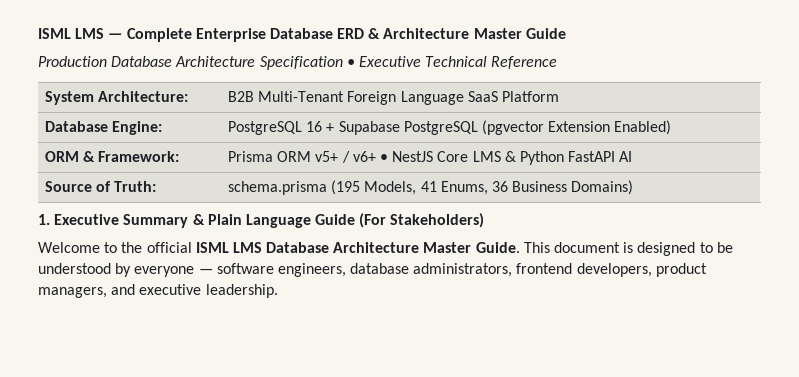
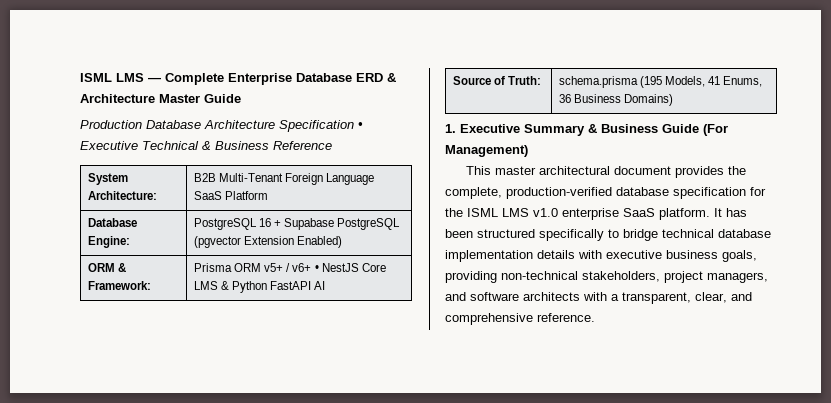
(488, 61) none -> [202,141,269,150] & Business
[207,213,485,228] [38,242,733,256] [38,263,707,277] [38,284,278,298] Plain Language Guide (For Stakeholders) // Welcome to the official ISML LMS Database Architecture Master Guide. This document is designed to be understood by everyone — software engineers, database administrators, frontend developers, product managers, and executive leadership. -> [601,124,728,136] [445,145,528,157] [466,166,747,178] [445,187,766,199] [445,208,747,220] [445,229,771,241] [445,250,757,262] [445,271,768,283] [445,292,752,304] [445,313,595,325] Business Guide (For Management) // This master architectural document provides the complete, production-verified database specification for the ISML LMS v1.0 enterprise SaaS platform. It has been structured specifically to bridge technical database implementation details with executive business goals, providing non-technical stakeholders, project managers, and software architects with a transparent, clear, and comprehensive reference.

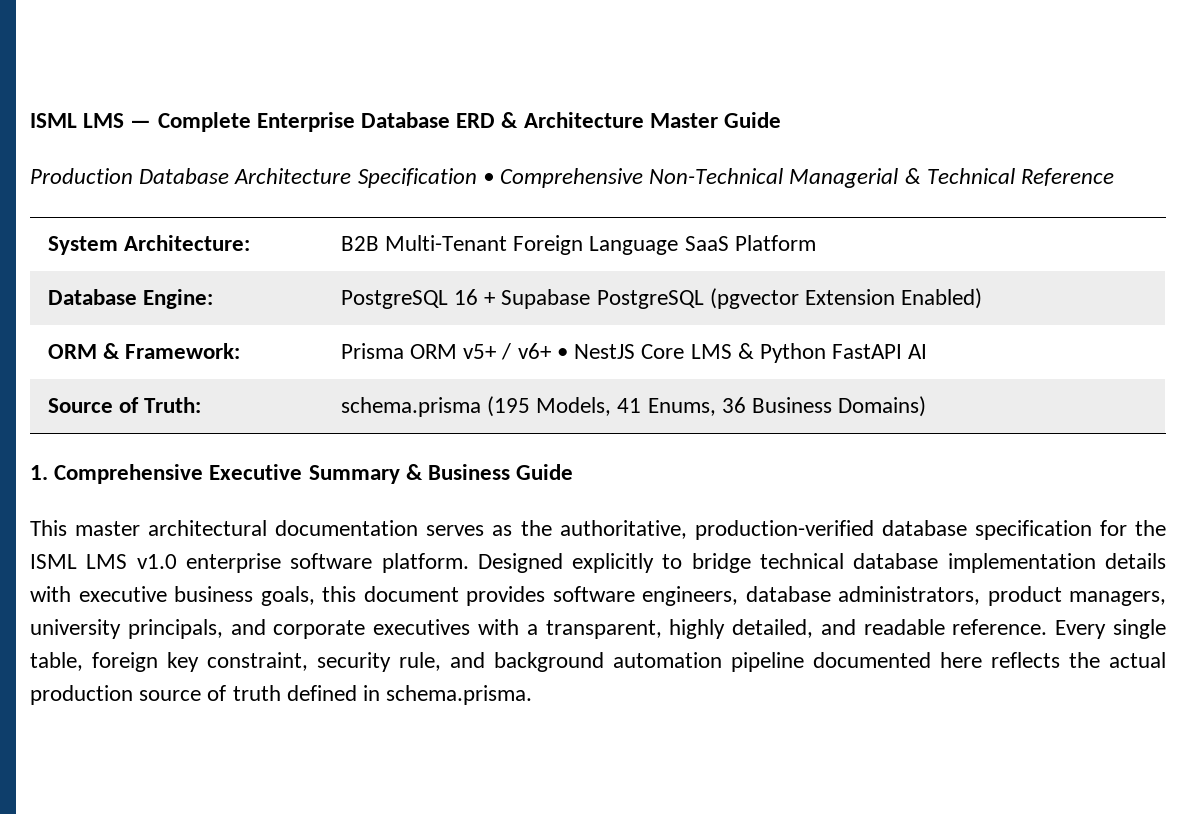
[80,141,269,150] Executive Technical & Business -> [500,168,1015,188] Comprehensive Non-Technical Managerial & Technical
(456, 128) none -> [54,464,204,484] Comprehensive
[703,124,728,136] [445,145,528,157] (For Management) -> (574, 472) none
[614,166,747,178] [445,187,502,199] document provides the complete, -> [275,520,687,539] documentation serves as the authoritative,
[623,208,747,220] [445,229,604,241] SaaS platform. It has been structured specifically -> [290,553,655,573] software platform. Designed explicitly
[445,271,768,283] [445,292,752,304] [445,313,595,325] providing non-technical stakeholders, project managers, and software architects with a transparent, clear, and comprehensive reference. -> [322,586,1166,606] [30,619,1167,639] [30,652,1166,672] [30,685,533,705] this document provides software engineers, database administrators, product managers, university principals, and corporate executives with a transparent, highly detailed, and readable reference. Every single table, foreign key constraint, security rule, and background automation pipeline documented here reflects the actual production source of truth defined in schema.prisma.

